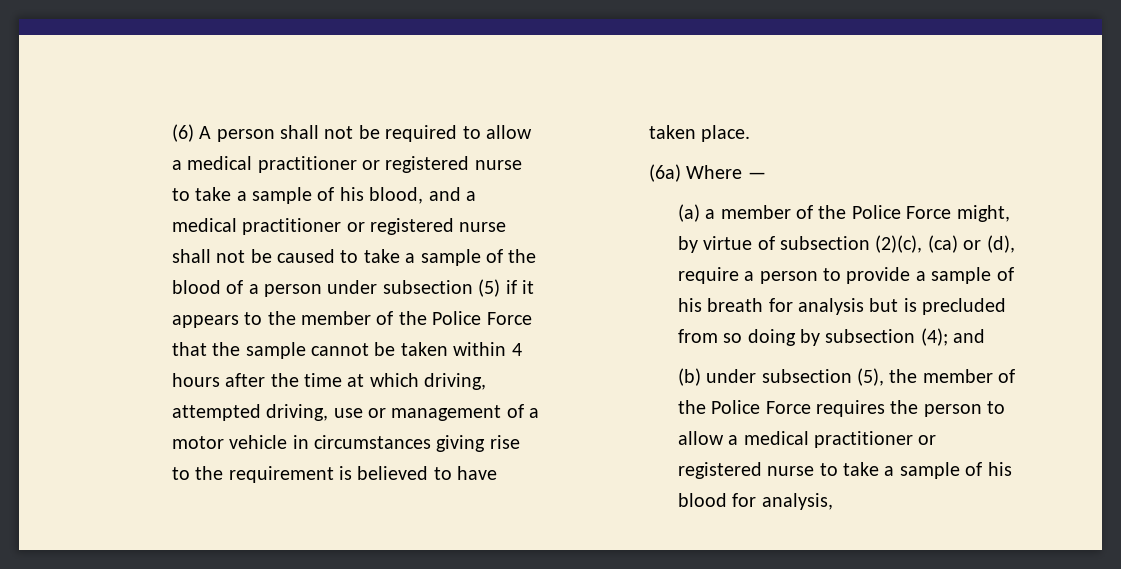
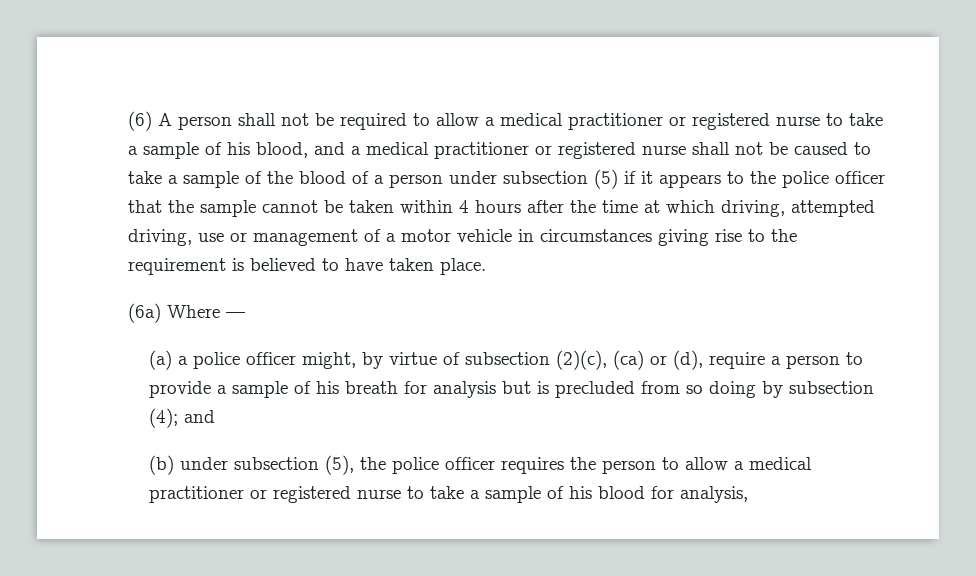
[301,311,532,325] member of the Police Force -> [781,171,885,188] police officer
[720,205,952,219] member of the Police Force -> [193,352,297,369] police officer
[922,369,1016,383] [677,400,811,414] member of the Police Force -> [392,457,496,474] police officer

